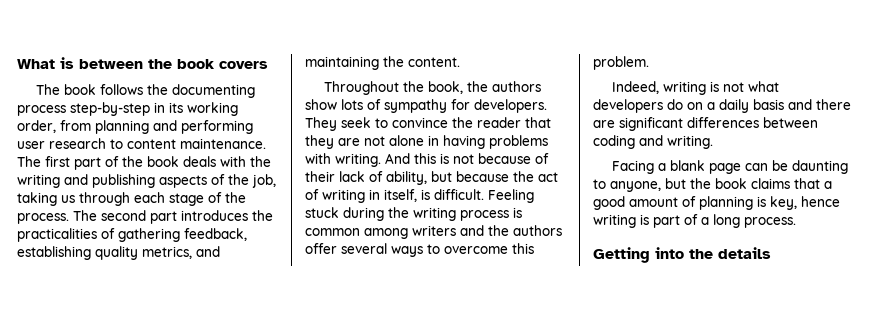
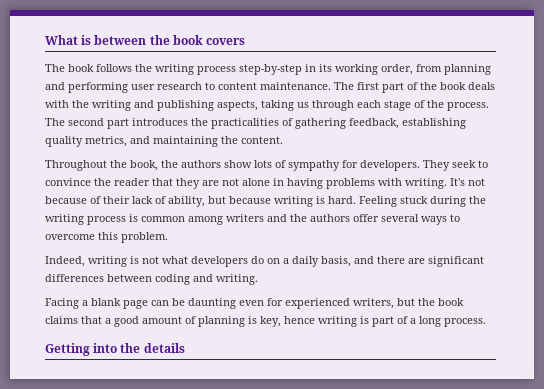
[171,84,255,98] documenting -> [155,64,194,75] writing
[159,174,276,188] aspects of the job, -> [217,100,258,111] aspects,
[385,153,449,164] And this is -> [450,178,465,186] It's
[513,171,558,182] [305,189,484,203] the act of writing in itself, is difficult. -> [274,196,356,207] writing is hard.
[753,99,784,110] basis -> [321,256,351,267] basis,
[593,179,661,192] to anyone, -> [239,298,394,309] even for experienced writers,

